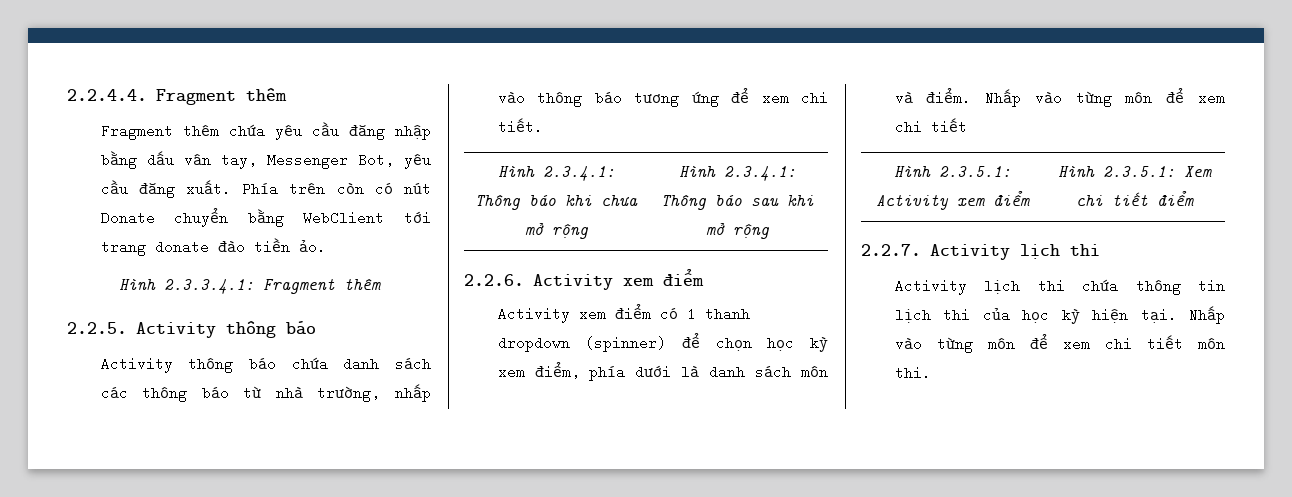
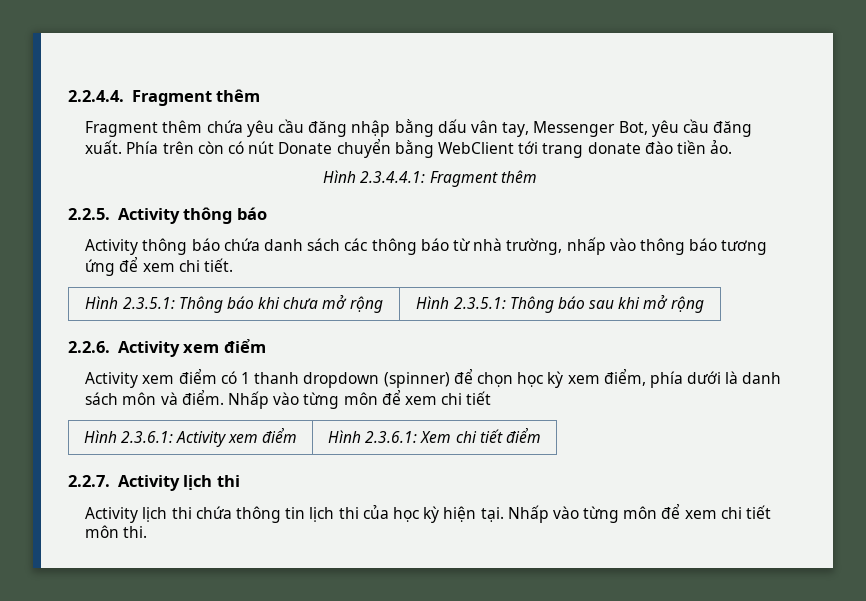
[163,279,254,294] 2.3.3.4.1: -> [360,171,426,183] 2.3.4.4.1:
[542,166,615,181] 2.3.4.1: -> [122,297,175,309] 2.3.5.1:
[724,166,796,181] 2.3.4.1: -> [453,297,506,309] 2.3.5.1:
[939,166,1011,177] 2.3.5.1: -> [120,431,173,443] 2.3.6.1:
[1102,166,1175,177] 2.3.5.1: -> [365,431,418,443] 2.3.6.1:

